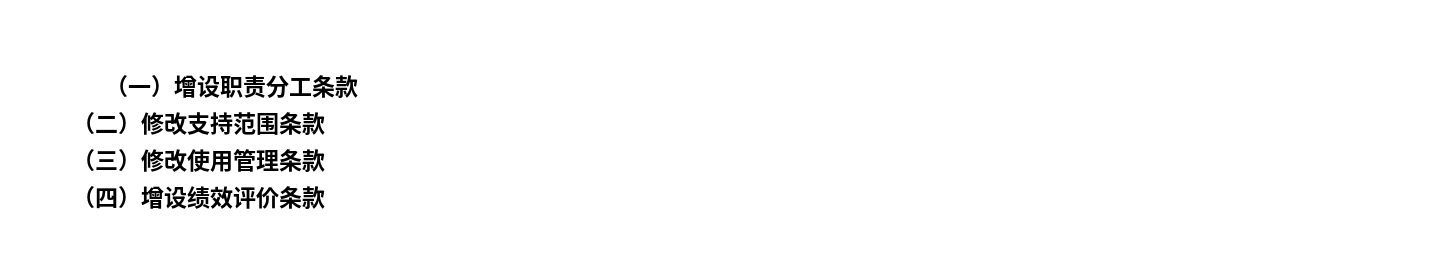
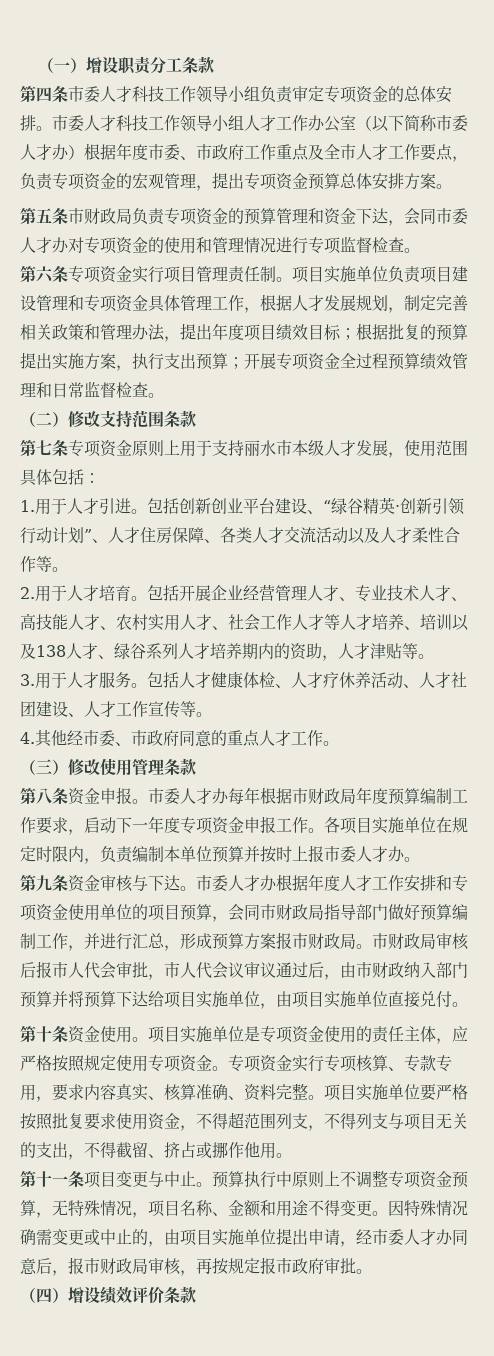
(359, 86) none -> [20,85,452,103] [20,115,468,132] [20,143,468,162] [20,172,452,191] [20,207,468,226] [20,236,420,254] [20,265,468,283] [20,294,468,313] [20,323,468,342] [20,352,468,371] [20,381,164,398] // 第四条市委人才科技工作领导小组负责审定专项资金的总体安排。市委人才科技工作领导小组人才工作办公室（以下简称市委人才办）根据年度市委、市政府工作重点及全市人才工作要点，负责专项资金的宏观管理，提出专项资金预算总体安排方案。 // 第五条市财政局负责专项资金的预算管理和资金下达，会同市委人才办对专项资金的使用和管理情况进行专项监督检查。 // 第六条专项资金实行项目管理责任制。项目实施单位负责项目建设管理和专项资金具体管理工作，根据人才发展规划，制定完善相关政策和管理办法，提出年度项目绩效目标；根据批复的预算提出实施方案，执行支出预算；开展专项资金全过程预算绩效管理和日常监督检查。
(325, 123) none -> [20,439,468,458] [20,469,100,486] [20,497,465,515] [20,526,460,544] [20,556,68,572] [20,584,467,602] [20,613,469,631] [20,643,434,661] [20,671,467,689] [20,701,212,718] [20,730,339,747] // 第七条专项资金原则上用于支持丽水市本级人才发展，使用范围具体包括： // 1.用于人才引进。包括创新创业平台建设、“绿谷精英·创新引领行动计划”、人才住房保障、各类人才交流活动以及人才柔性合作等。 // 2.用于人才培育。包括开展企业经营管理人才、专业技术人才、高技能人才、农村实用人才、社会工作人才等人才培养、培训以及138人才、绿谷系列人才培养期内的资助，人才津贴等。 // 3.用于人才服务。包括人才健康体检、人才疗休养活动、人才社团建设、人才工作宣传等。 // 4.其他经市委、市政府同意的重点人才工作。
(325, 160) none -> [20,787,468,805] [20,816,468,835] [20,845,420,864] [20,874,468,892] [20,904,468,922] [20,932,469,951] [20,961,468,980] [20,991,468,1009] [20,1025,468,1044] [20,1055,452,1072] [20,1083,468,1102] [20,1112,468,1131] [20,1142,292,1160] [20,1170,468,1188] [20,1200,468,1218] [20,1228,468,1247] [20,1257,372,1276] // 第八条资金申报。市委人才办每年根据市财政局年度预算编制工作要求，启动下一年度专项资金申报工作。各项目实施单位在规定时限内，负责编制本单位预算并按时上报市委人才办。 // 第九条资金审核与下达。市委人才办根据年度人才工作安排和专项资金使用单位的项目预算，会同市财政局指导部门做好预算编制工作，并进行汇总，形成预算方案报市财政局。市财政局审核后报市人代会审批，市人代会议审议通过后，由市财政纳入部门预算并将预算下达给项目实施单位，由项目实施单位直接兑付。 // 第十条资金使用。项目实施单位是专项资金使用的责任主体，应严格按照规定使用专项资金。专项资金实行专项核算、专款专用，要求内容真实、核算准确、资料完整。项目实施单位要严格按照批复要求使用资金，不得超范围列支，不得列支与项目无关的支出，不得截留、挤占或挪作他用。 // 第十一条项目变更与中止。预算执行中原则上不调整专项资金预算，无特殊情况，项目名称、金额和用途不得变更。因特殊情况确需变更或中止的，由项目实施单位提出申请，经市委人才办同意后，报市财政局审核，再按规定报市政府审批。

